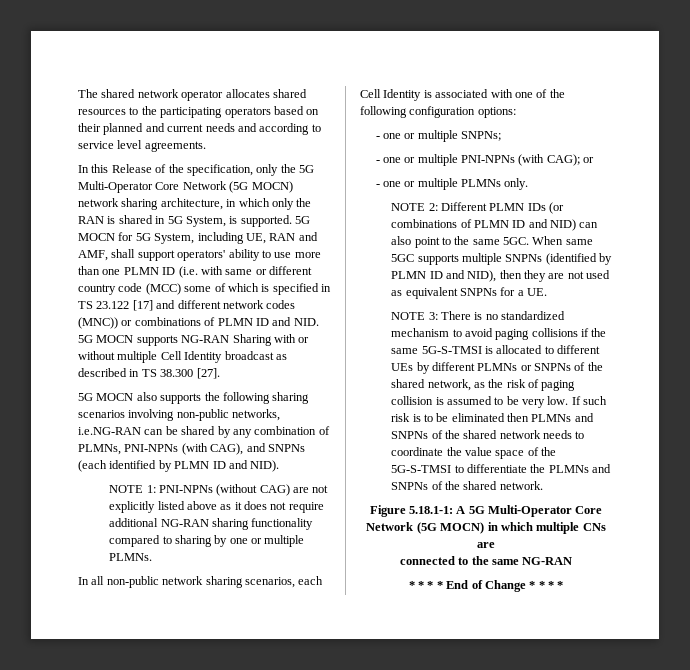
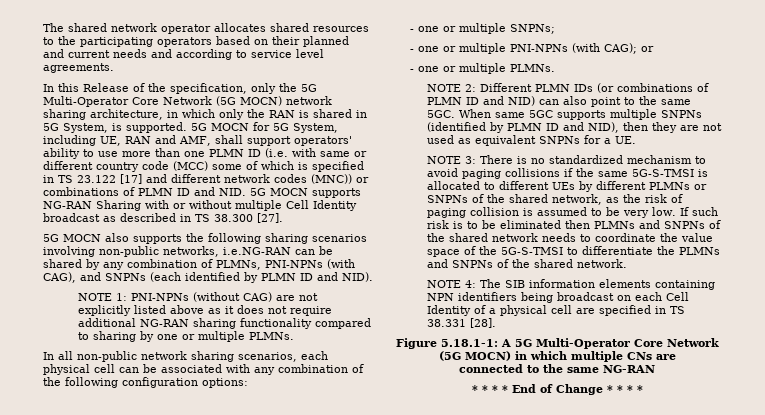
[360,89,533,101] Cell Identity is associated with one -> [43,364,348,375] physical cell can be associated with any combination
[461,178,529,190] PLMNs only. -> [509,64,555,72] PLMNs.
(543, 485) none -> [427,279,716,290] [427,292,690,303] [427,305,686,316] [427,318,497,328] // NOTE 4: The SIB information elements containing NPN identifiers being broadcast on each Cell Identity of a physical cell are specified in TS 38.331 [28].

